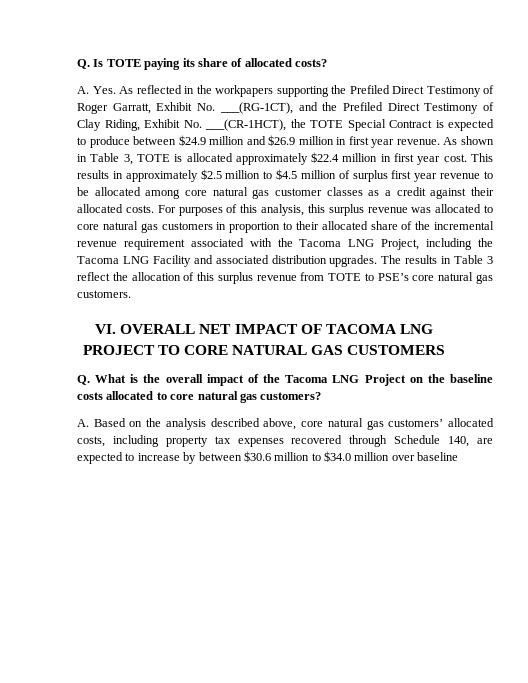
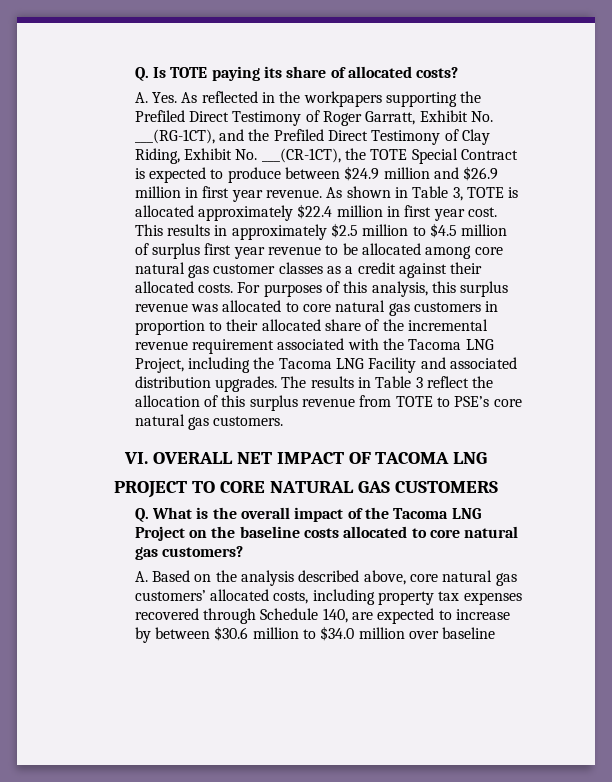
[205,119,287,131] ___(CR-1HCT), -> [261,148,341,163] ___(CR-1CT),

